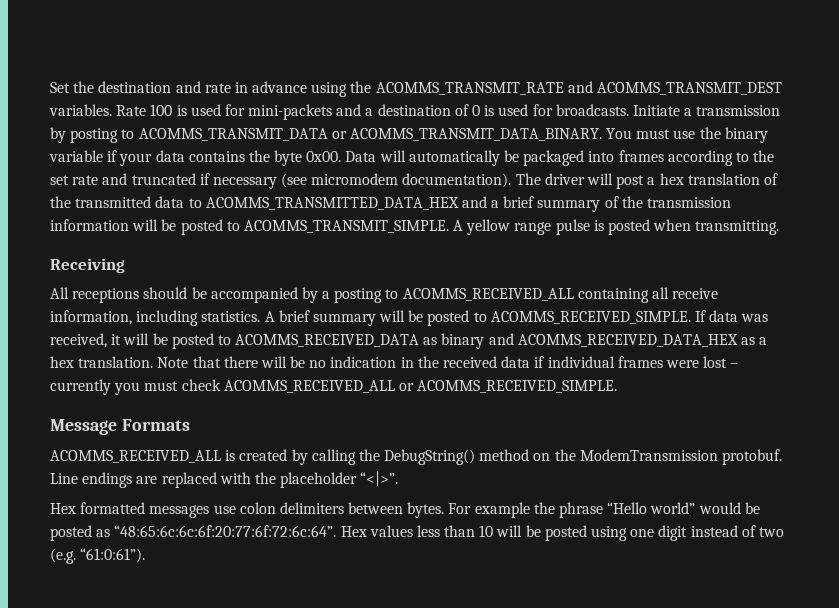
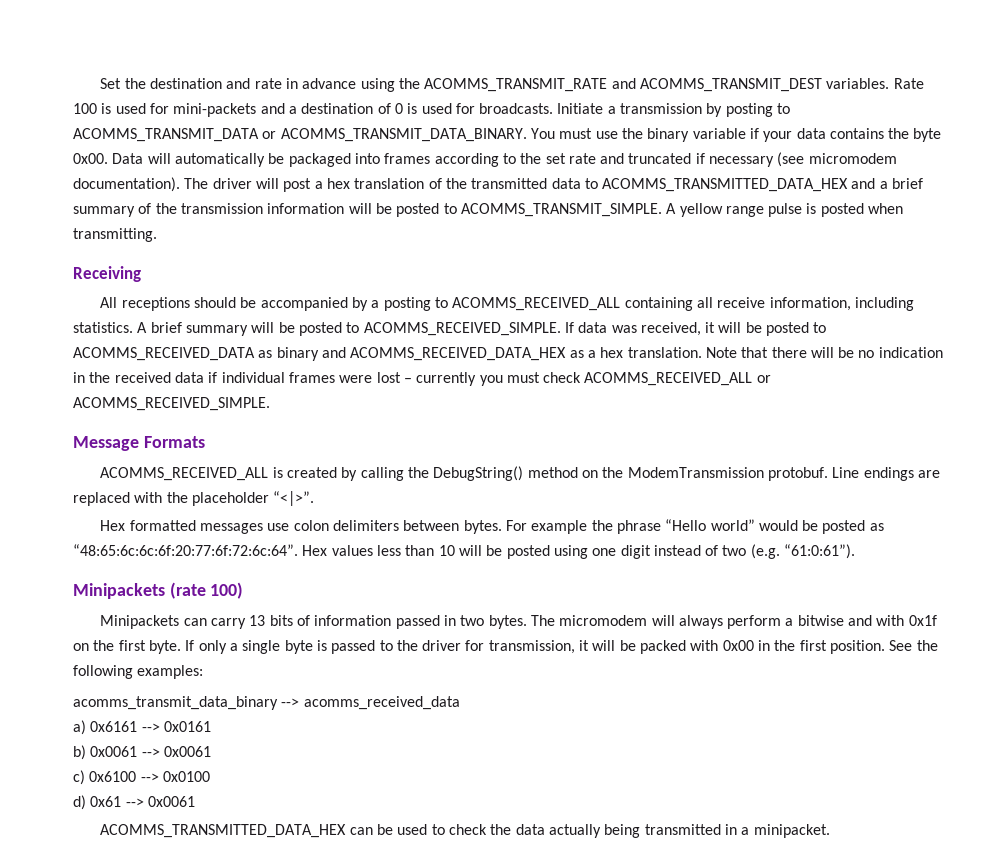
(146, 555) none -> [73,582,244,599] [100,615,937,629] [73,640,938,654] [73,665,204,679] [73,696,460,710] [73,720,211,735] [73,745,211,760] [73,770,210,785] [73,795,195,810] [100,824,830,838] // Minipackets (rate 100) // Minipackets can carry 13 bits of information passed in two bytes. The micromodem will always perform a bitwise and with 0x1f on the first byte. If only a single byte is passed to the driver for transmission, it will be packed with 0x00 in the first position. See the following examples: // acomms_transmit_data_binary --> acomms_received_data // a) 0x6161 --> 0x0161 // b) 0x0061 --> 0x0061 // c) 0x6100 --> 0x0100 // d) 0x61 --> 0x0061 // ACOMMS_TRANSMITTED_DATA_HEX can be used to check the data actually being transmitted in a minipacket.

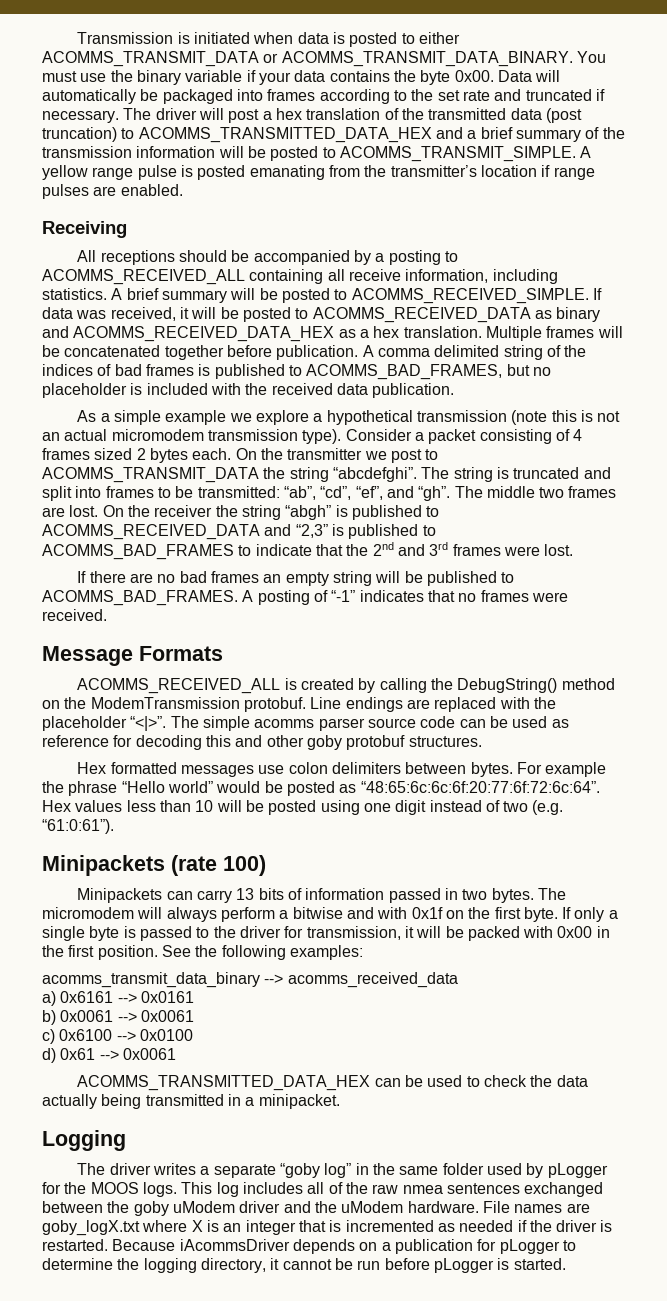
[100,78,924,92] [73,103,791,117] Set the destination and rate in advance using the ACOMMS_TRANSMIT_RATE and ACOMMS_TRANSMIT_DEST variables. Rate 100 is used for mini-packets and a destination of 0 is used for broadcasts. Initiate a transmission by posting to -> [77,32,460,47] Transmission is initiated when data is posted to either
[709,152,897,167] [73,177,180,192] necessary (see micromodem documentation). -> [42,110,119,123] necessary.
(581, 183) none -> [545,108,582,123] [42,127,117,142] (post truncation)
[868,203,904,214] [73,228,157,242] when transmitting. -> [249,165,595,180] [42,184,183,199] emanating from the transmitter’s location if range pulses are enabled.
[705,347,943,358] [73,372,771,386] [73,397,270,411] Note that there will be no indication in the received data if individual frames were lost – currently you must check ACOMMS_RECEIVED_ALL or ACOMMS_RECEIVED_SIMPLE. -> [485,326,623,341] [42,345,587,360] [42,364,551,380] [42,383,455,398] [77,410,621,425] [42,429,583,444] [42,448,439,463] [42,467,611,483] [42,486,617,501] [42,505,440,520] [42,524,436,540] [42,542,574,560] [77,571,515,586] [42,590,568,606] [42,609,107,621] Multiple frames will be concatenated together before publication. A comma delimited string of the indices of bad frames is published to ACOMMS_BAD_FRAMES, but no placeholder is included with the received data publication. // As a simple example we explore a hypothetical transmission (note this is not an actual micromodem transmission type). Consider a packet consisting of 4 frames sized 2 bytes each. On the transmitter we post to ACOMMS_TRANSMIT_DATA the string “abcdefghi”. The string is truncated and split into frames to be transmitted: “ab”, “cd”, “ef”, and “gh”. The middle two frames are lost. On the receiver the string “abgh” is published to ACOMMS_RECEIVED_DATA and “2,3” is published to ACOMMS_BAD_FRAMES to indicate that the 2nd and 3rd frames were lost. // If there are no bad frames an empty string will be published to ACOMMS_BAD_FRAMES. A posting of “-1” indicates that no frames were received.
(315, 498) none -> [170,716,569,731] [42,735,482,750] The simple acomms parser source code can be used as reference for decoding this and other goby protobuf structures.
(830, 831) none -> [42,1130,126,1151] [77,1163,608,1178] [42,1182,604,1197] [42,1201,590,1216] [42,1220,613,1236] [42,1239,576,1254] [42,1258,566,1273] // Logging // The driver writes a separate “goby log” in the same folder used by pLogger for the MOOS logs. This log includes all of the raw nmea sentences exchanged between the goby uModem driver and the uModem hardware. File names are goby_logX.txt where X is an integer that is incremented as needed if the driver is restarted. Because iAcommsDriver depends on a publication for pLogger to determine the logging directory, it cannot be run before pLogger is started.

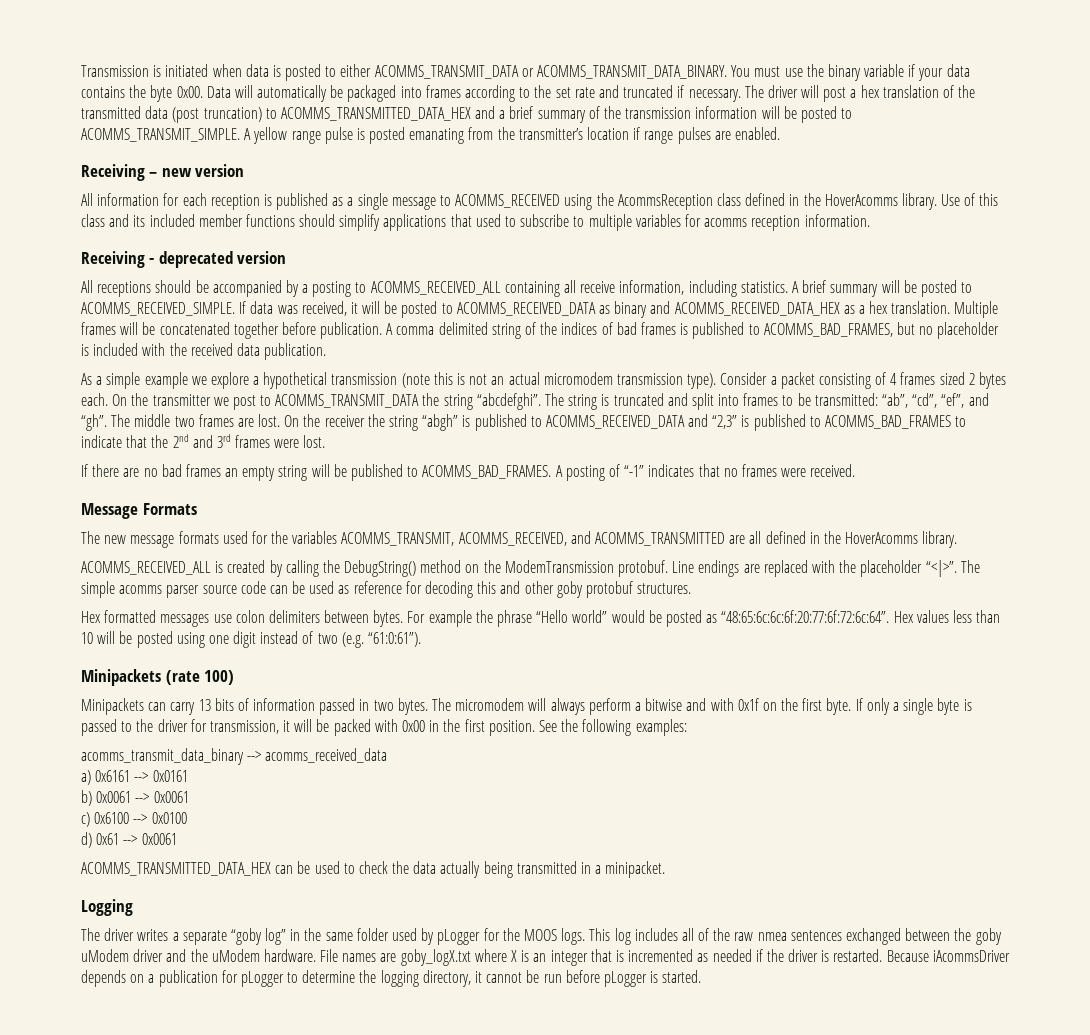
(127, 229) none -> [149,164,245,177] [81,193,999,210] [81,214,870,231] [81,251,287,268] – new version // All information for each reception is published as a single message to ACOMMS_RECEIVED using the AcommsReception class defined in the HoverAcomms library. Use of this class and its included member functions should simplify applications that used to subscribe to multiple variables for acomms reception information. // Receiving - deprecated version
(223, 653) none -> [81,531,958,548] // The new message formats used for the variables ACOMMS_TRANSMIT, ACOMMS_RECEIVED, and ACOMMS_TRANSMITTED are all defined in the HoverAcomms library.

